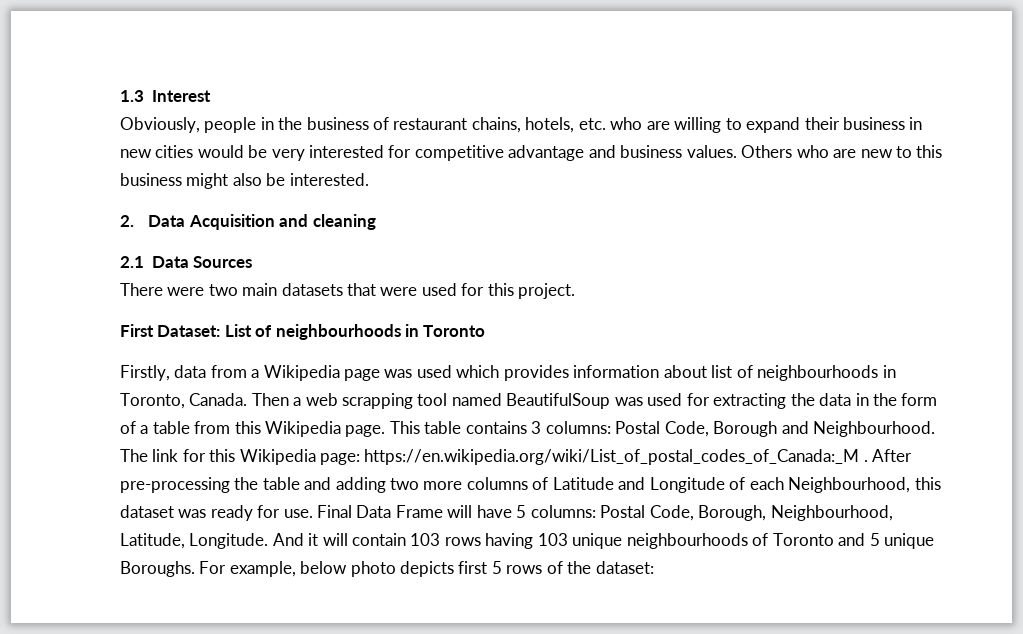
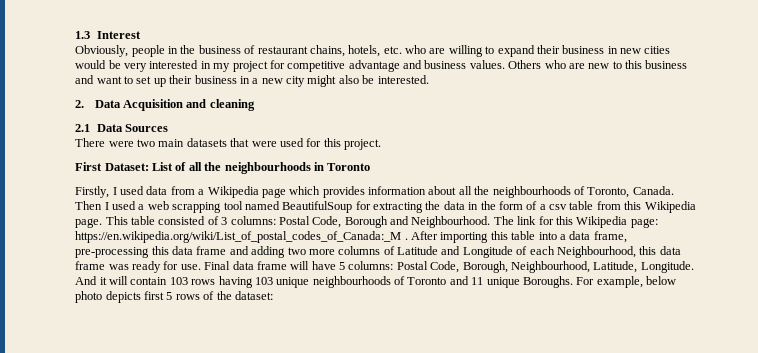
(385, 151) none -> [200,61,268,72] in my project
(182, 179) none -> [75,75,306,87] and want to set up their business in a new city
(273, 331) none -> [188,162,222,171] all the
(170, 373) none -> [112,186,145,195] I used
[384,365,452,378] was used -> (286, 193) none
[711,365,896,381] list of neighbourhoods in -> [458,186,585,198] all the neighbourhoods of
(289, 399) none -> [104,201,137,210] I used
[614,393,683,406] was used -> (353, 207) none
(149, 429) none -> [549,204,568,210] csv
[465,421,527,434] contains -> [158,216,219,225] consisted of
[119,477,300,493] pre-processing the table -> [440,231,627,243] [75,246,227,258] importing this table into a data frame, pre-processing this data frame
[119,505,174,518] dataset -> [659,246,681,255] [75,261,106,270] data frame
[356,505,443,518] Data Frame -> [232,261,287,270] data frame
[869,533,880,546] 5 -> [471,277,484,285] 11

